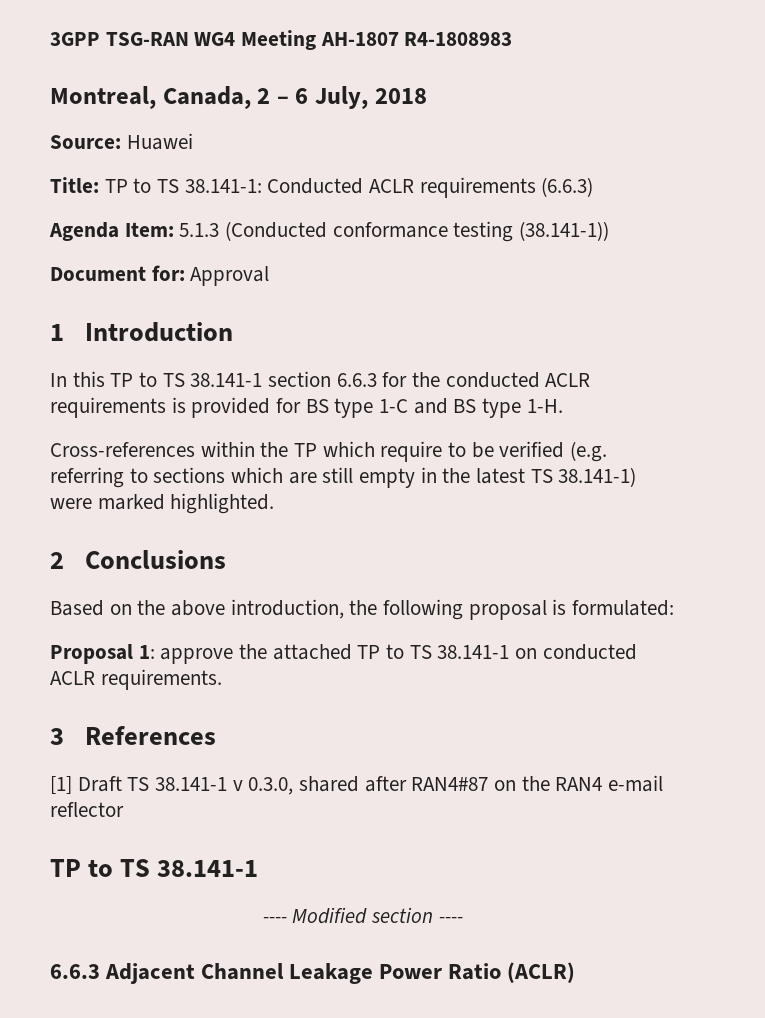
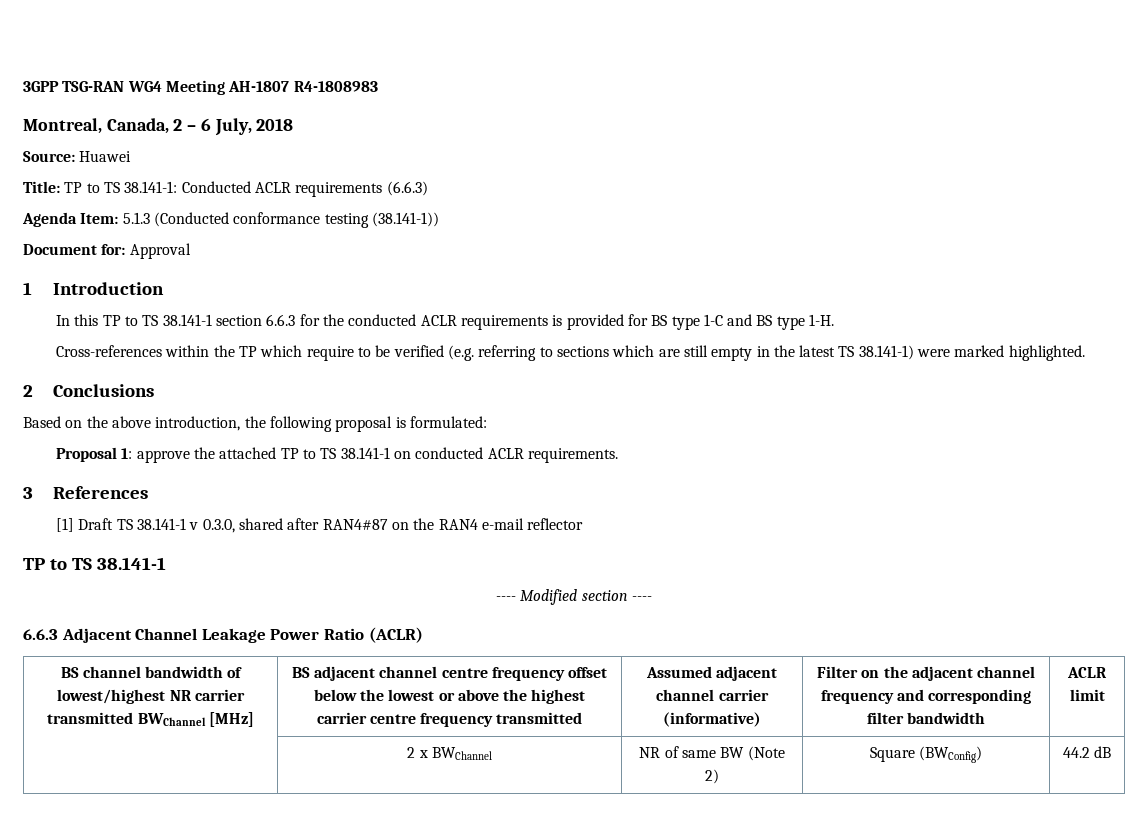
(576, 972) none -> [60,666,243,678] [57,689,245,704] [47,712,254,727] [291,666,608,681] [313,689,586,704] [316,712,583,727] [645,666,778,681] [656,689,769,701] [663,712,761,727] [816,666,1036,681] [820,689,1032,704] [866,712,986,724] [1067,667,1107,678] [1069,689,1105,701] [407,747,492,760] [639,746,785,761] [705,769,719,784] [869,746,983,763] [1062,746,1112,758] // BS channel bandwidth of lowest/highest NR carrier transmitted BWChannel [MHz] | BS adjacent channel centre frequency offset below the lowest or above the highest carrier centre frequency transmitted | Assumed adjacent channel carrier (informative) | Filter on the adjacent channel frequency and corresponding filter bandwidth | ACLR limit // | 2 x BWChannel | NR of same BW (Note 2) | Square (BWConfig) | 44.2 dB

